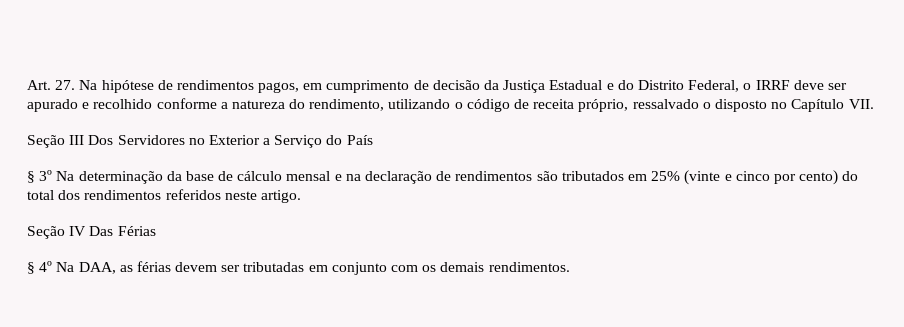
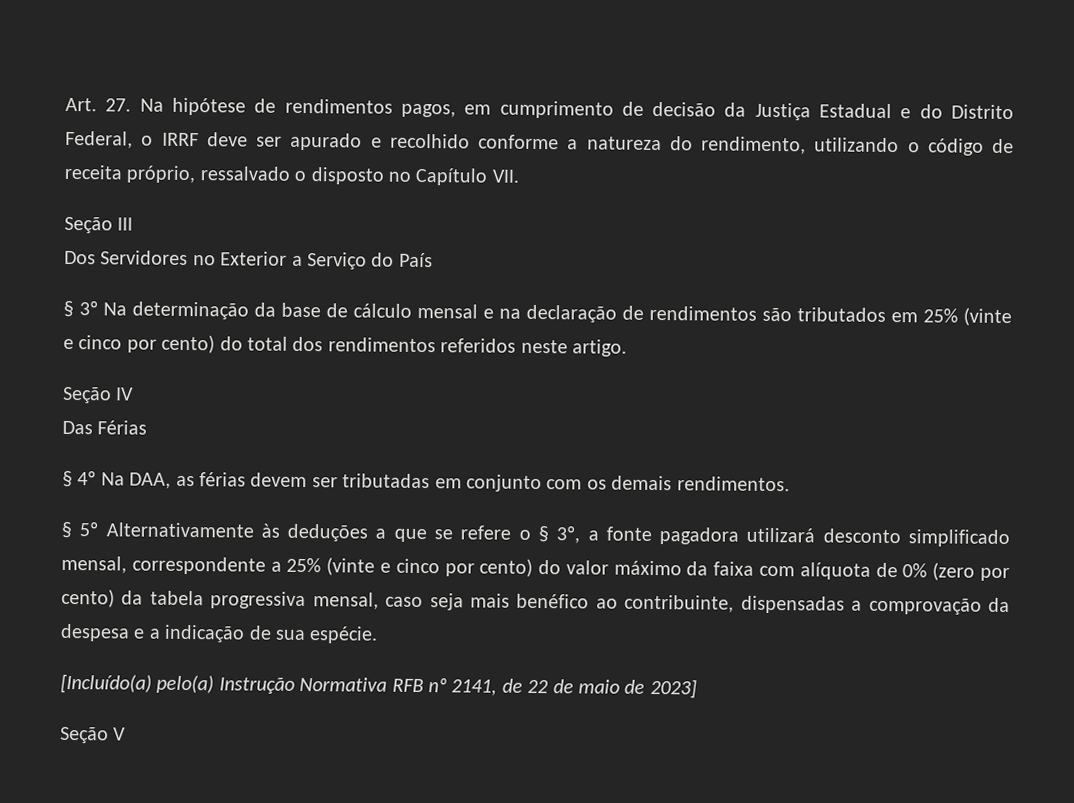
(85, 140) none -> (134, 224) //
(87, 231) none -> (135, 394) //
(570, 267) none -> [61,521,1010,548] [61,555,1010,582] [61,588,1011,615] [60,623,379,644] [60,673,697,699] [60,726,127,744] // § 5º Alternativamente às deduções a que se refere o § 3º, a fonte pagadora utilizará desconto simplificado mensal, correspondente a 25% (vinte e cinco por cento) do valor máximo da faixa com alíquota de 0% (zero por cento) da tabela progressiva mensal, caso seja mais benéfico ao contribuinte, dispensadas a comprovação da despesa e a indicação de sua espécie. // [Incluído(a) pelo(a) Instrução Normativa RFB nº 2141, de 22 de maio de 2023] // Seção V

